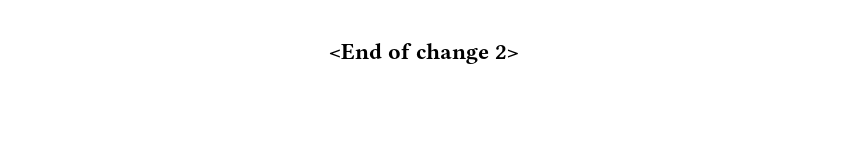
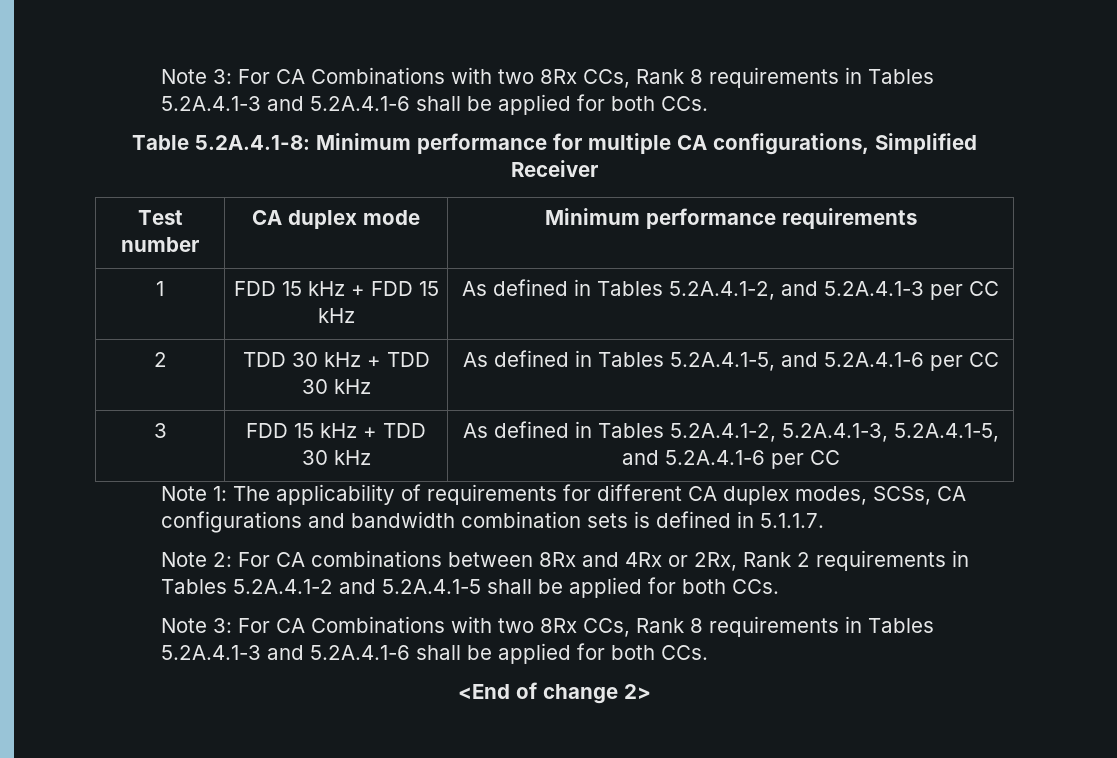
(328, 51) none -> [161,67,935,88] [161,94,709,115] [132,133,977,155] [511,160,598,177] [137,210,183,225] [121,237,199,252] [252,210,420,229] [544,208,917,229] [156,281,164,296] [233,281,439,296] [317,308,355,323] [462,279,1000,300] [153,352,167,367] [242,352,430,367] [301,379,371,394] [462,350,999,371] [153,423,167,438] [246,423,426,438] [301,450,371,465] [462,421,999,442] [621,450,840,469] [161,484,967,505] [161,511,825,533] [161,550,970,571] [161,577,780,598] [161,616,935,637] [161,643,709,664] Note 3: For CA Combinations with two 8Rx CCs, Rank 8 requirements in Tables 5.2A.4.1-3 and 5.2A.4.1-6 shall be applied for both CCs. // Table 5.2A.4.1-8: Minimum performance for multiple CA configurations, Simplified Receiver // Test number | CA duplex mode | Minimum performance requirements // 1 | FDD 15 kHz + FDD 15 kHz | As defined in Tables 5.2A.4.1-2, and 5.2A.4.1-3 per CC // 2 | TDD 30 kHz + TDD 30 kHz | As defined in Tables 5.2A.4.1-5, and 5.2A.4.1-6 per CC // 3 | FDD 15 kHz + TDD 30 kHz | As defined in Tables 5.2A.4.1-2, 5.2A.4.1-3, 5.2A.4.1-5, and 5.2A.4.1-6 per CC // Note 1: The applicability of requirements for different CA duplex modes, SCSs, CA configurations and bandwidth combination sets is defined in 5.1.1.7. // Note 2: For CA combinations between 8Rx and 4Rx or 2Rx, Rank 2 requirements in Tables 5.2A.4.1-2 and 5.2A.4.1-5 shall be applied for both CCs. // Note 3: For CA Combinations with two 8Rx CCs, Rank 8 requirements in Tables 5.2A.4.1-3 and 5.2A.4.1-6 shall be applied for both CCs. //

